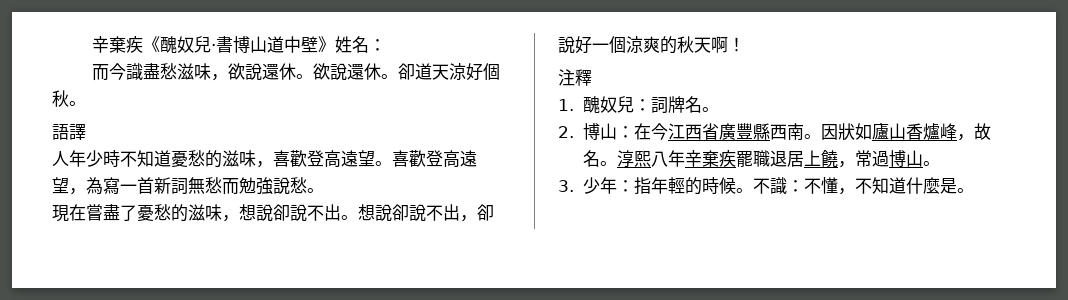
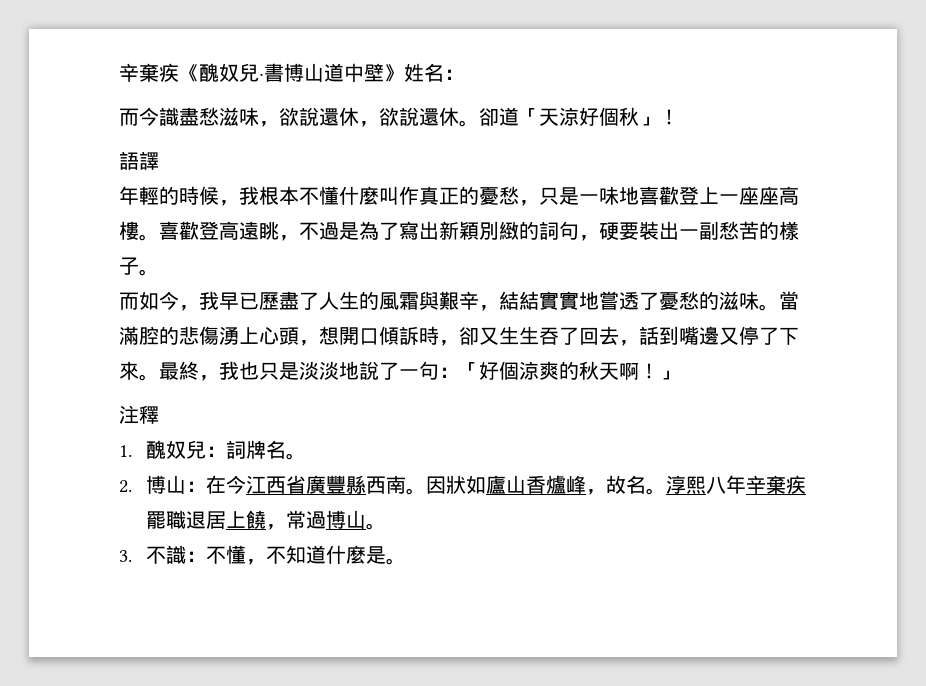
[295,74,313,79] 。 -> [359,121,379,127] ，
(432, 71) none -> [519,108,539,124] 「
[69,101,86,106] 。 -> [639,109,679,126] 」！
[52,150,477,168] [52,177,324,195] [52,204,494,222] [558,36,609,54] 人年少時不知道憂愁的滋味，喜歡登高遠望。喜歡登高遠望，為寫一首新詞無愁而勉強說愁。 // 現在嘗盡了憂愁的滋味，想說卻說不出。想說卻說不出，卻說好一 -> [119,186,799,206] [119,221,799,241] [119,257,159,276] [119,291,799,311] [119,326,799,346] [119,361,499,381] 年輕的時候，我根本不懂什麼叫作真正的憂愁，只是一味地喜歡登上一座座高樓。喜歡登高遠眺，不過是為了寫出新穎別緻的詞句，硬要裝出一副愁苦的樣子。 // 而如今，我早已歷盡了人生的風霜與艱辛，結結實實地嘗透了憂愁的滋味。當滿腔的悲傷湧上心頭，想開口傾訴時，卻又生生吞了回去，話到嘴邊又停了下來。最終，我也只是淡淡地說了一句：「好
(745, 44) none -> [659,370,679,380] 」
[582,177,753,195] 少年：指年輕的時候。 -> (132, 556) none

